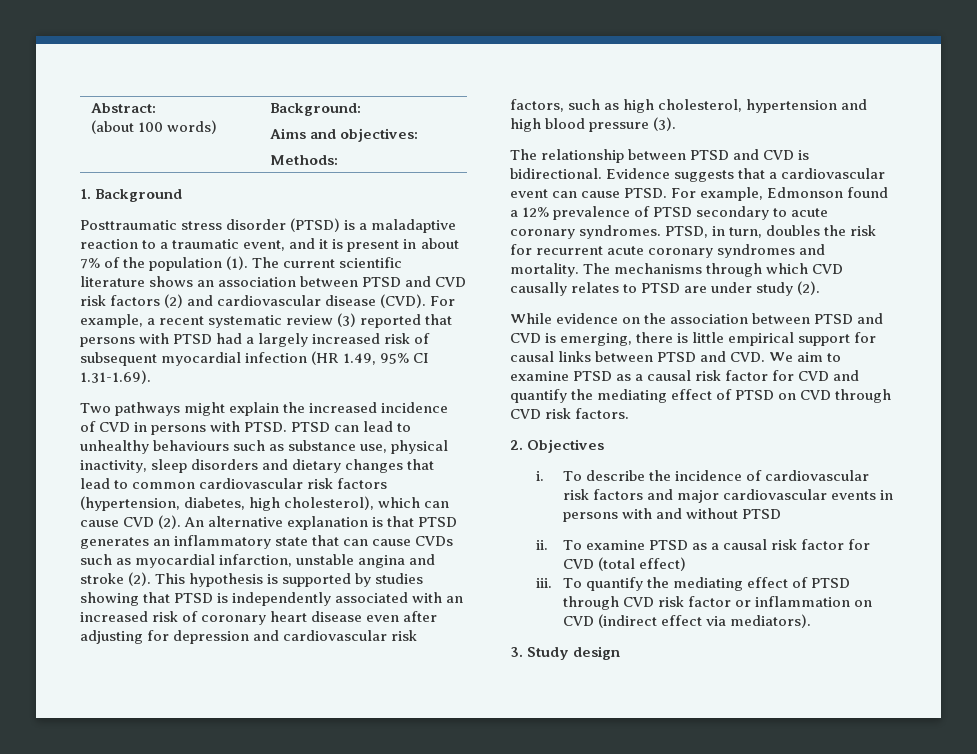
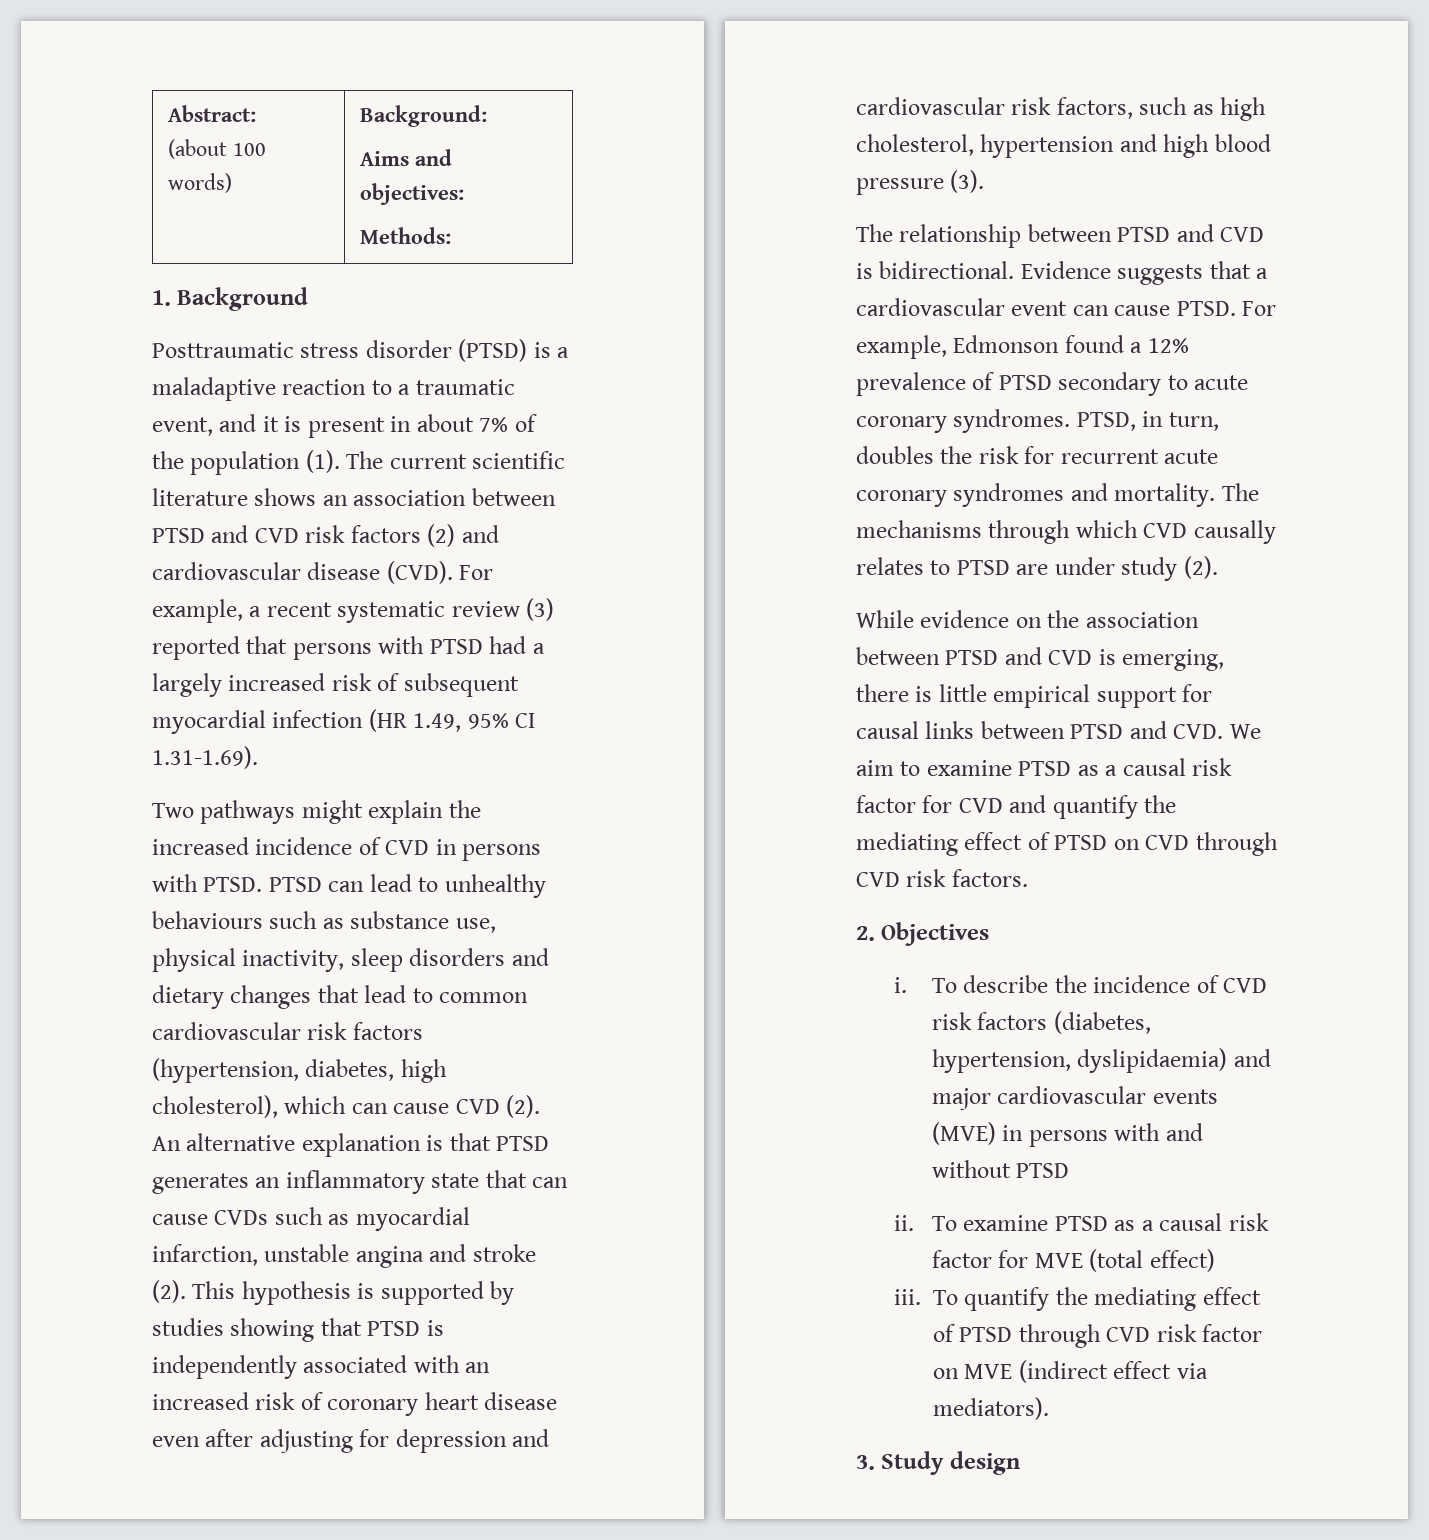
[764,470,869,481] [562,489,643,500] cardiovascular risk factors -> [1223,978,1268,993] [931,1011,1151,1034] [931,1048,1228,1073] CVD risk factors (diabetes, hypertension, dyslipidaemia)
(876, 495) none -> [931,1122,996,1145] (MVE)
[562,559,594,569] CVD -> [1034,1253,1083,1268] MVE
[734,596,872,607] [562,616,594,626] or inflammation on CVD -> [932,1364,1013,1379] on MVE

